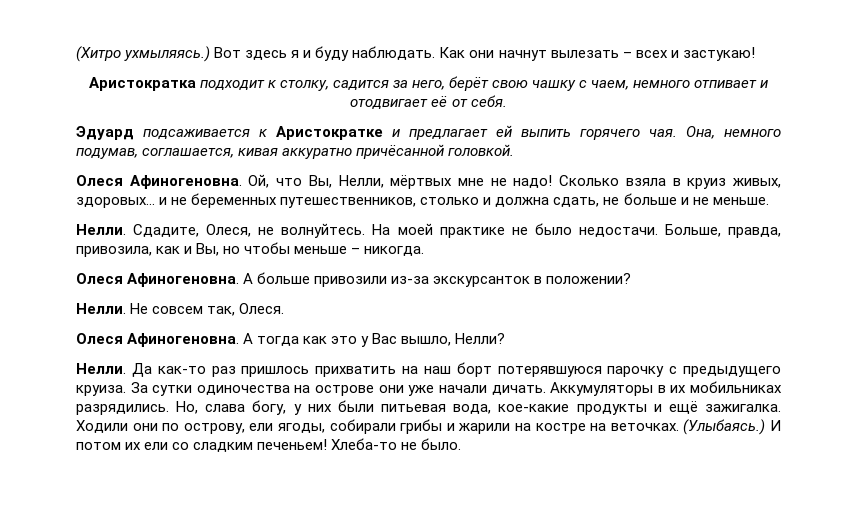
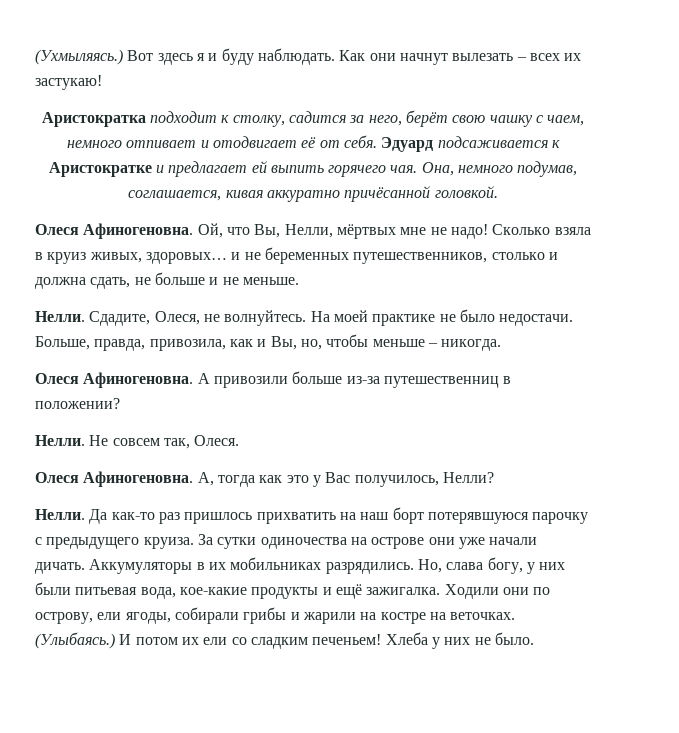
[76,46,211,62] (Хитро ухмыляясь.) -> [35,49,123,65] (Ухмыляясь.)
[670,50,679,58] и -> [564,53,582,61] их
(507, 101) // -> (377, 141) none
[223,246,241,254] но -> [300,339,322,350] но,
[257,272,531,287] больше привозили из-за экскурсанток -> [213,371,499,388] привозили больше из-за путешественниц
[243,333,254,344] А -> [197,472,214,486] А,
[401,336,452,346] вышло, -> [354,475,439,487] получилось,
[331,438,398,450] Хлеба-то -> [385,632,471,649] Хлеба у них

